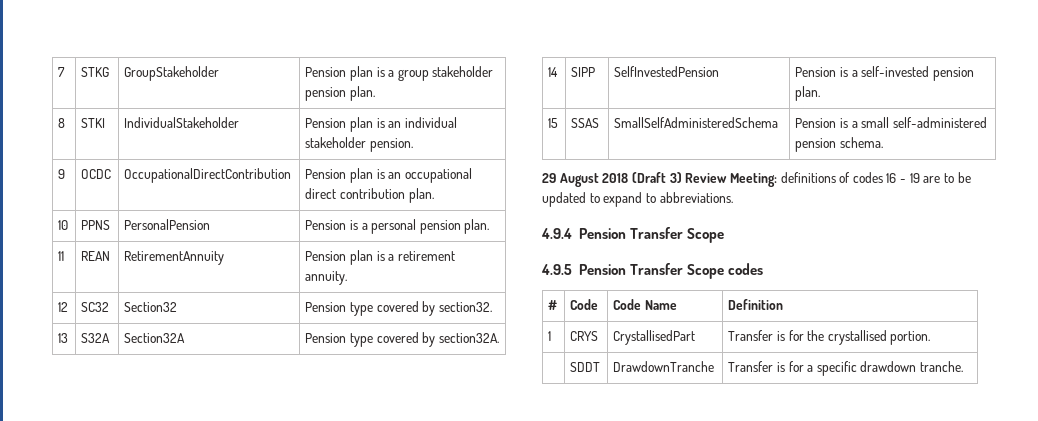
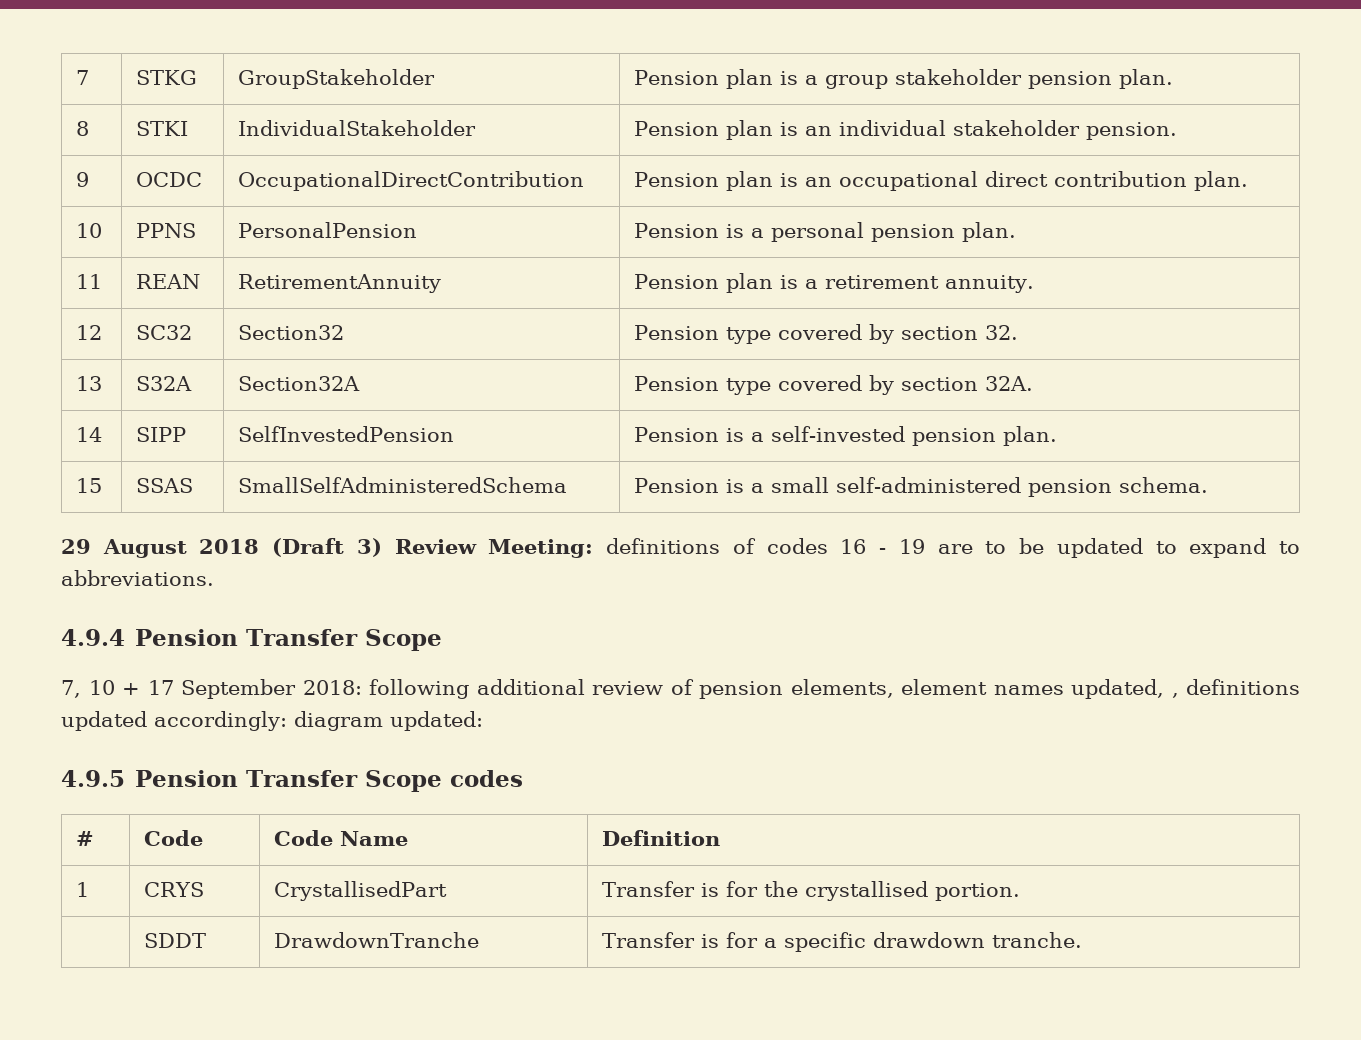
[438,302,492,312] section32. -> [901,325,1019,340] section 32.
[438,333,499,343] section32A. -> [901,376,1034,391] section 32A.
(724, 235) none -> [61,679,1300,699] [61,711,483,731] // 7, 10 + 17 September 2018: following additional review of pension elements, element names updated, , definitions updated accordingly: diagram updated:

